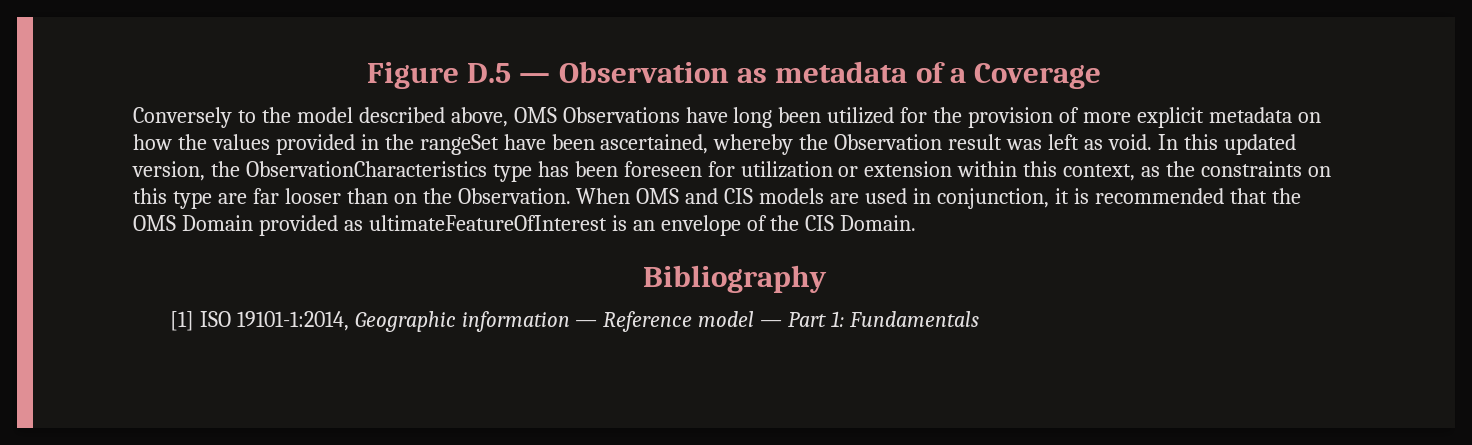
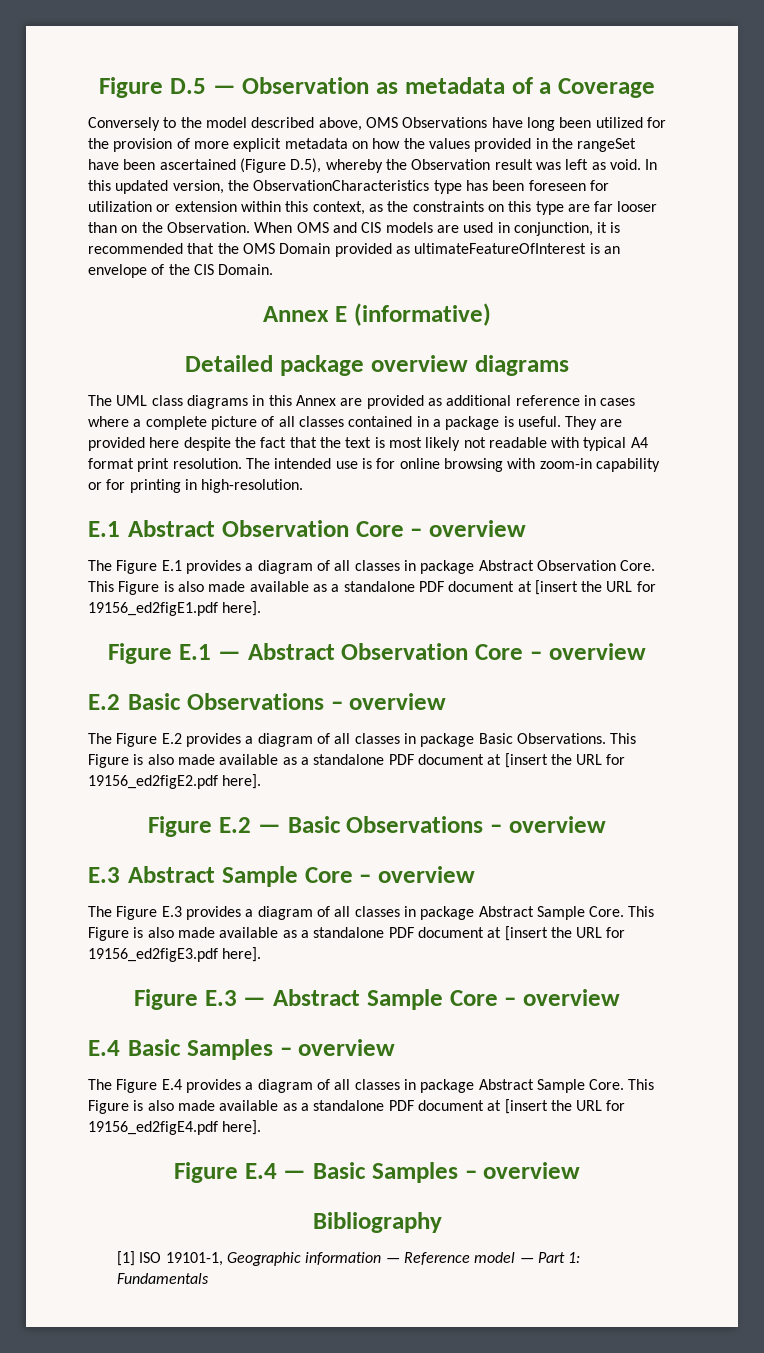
[600,134,709,154] ascertained, -> [159,158,322,173] ascertained (Figure D.5),
(917, 223) none -> [263,303,491,326] [185,355,569,376] [88,395,636,409] [88,416,623,430] [88,437,648,451] [88,458,660,472] [88,479,304,493] [88,520,526,537] [88,560,656,574] [88,580,656,595] [88,601,262,616] [108,643,646,664] [88,693,447,710] [88,733,637,747] [88,753,626,768] [88,774,262,789] [148,816,606,837] [88,866,475,887] [88,906,655,920] [88,926,626,941] [88,947,262,962] [133,989,621,1010] [88,1039,396,1060] [88,1079,655,1093] [88,1099,626,1114] [88,1120,262,1135] [173,1162,581,1183] // Annex E (informative) // Detailed package overview diagrams // The UML class diagrams in this Annex are provided as additional reference in cases where a complete picture of all classes contained in a package is useful. They are provided here despite the fact that the text is most likely not readable with typical A4 format print resolution. The intended use is for online browsing with zoom-in capability or for printing in high-resolution. // E.1 Abstract Observation Core – overview // The Figure E.1 provides a diagram of all classes in package Abstract Observation Core. This Figure is also made available as a standalone PDF document at [insert the URL for 19156_ed2figE1.pdf here]. // Figure E.1 — Abstract Observation Core – overview // E.2 Basic Observations – overview // The Figure E.2 provides a diagram of all classes in package Basic Observations. This Figure is also made available as a standalone PDF document at [insert the URL for 19156_ed2figE2.pdf here]. // Figure E.2 — Basic Observations – overview // E.3 Abstract Sample Core – overview // The Figure E.3 provides a diagram of all classes in package Abstract Sample Core. This Figure is also made available as a standalone PDF document at [insert the URL for 19156_ed2figE3.pdf here]. // Figure E.3 — Abstract Sample Core – overview // E.4 Basic Samples – overview // The Figure E.4 provides a diagram of all classes in package Abstract Sample Core. This Figure is also made available as a standalone PDF document at [insert the URL for 19156_ed2figE4.pdf here]. // Figure E.4 — Basic Samples – overview
[236,311,349,331] 19101-1:2014, -> [165,1252,223,1266] 19101-1,

